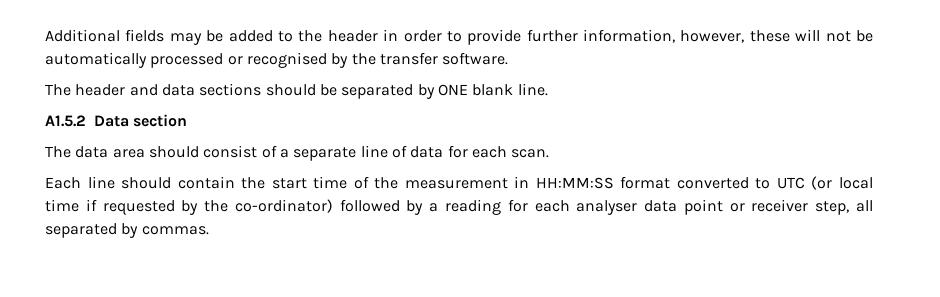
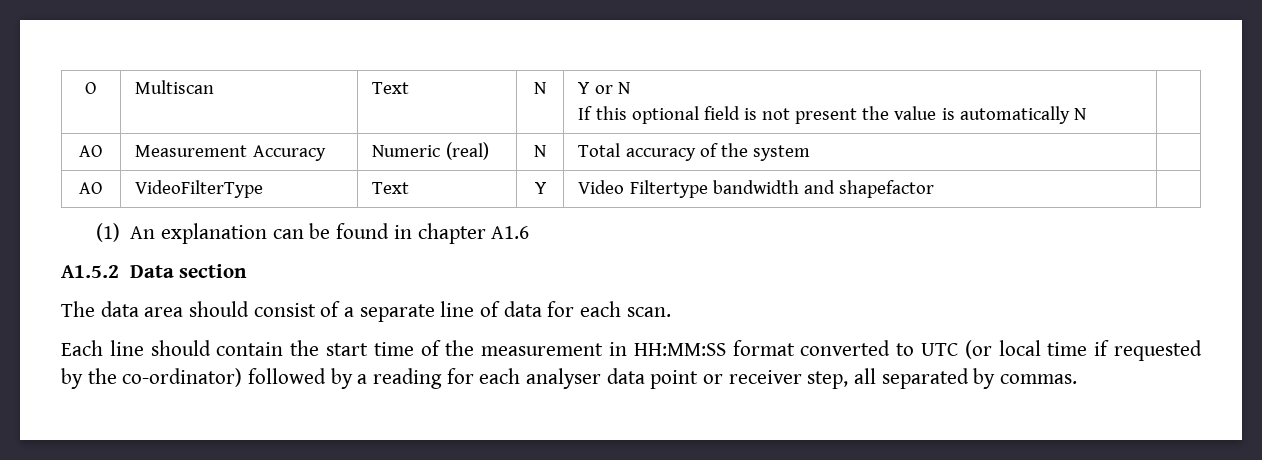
[45,29,874,45] [45,52,509,68] [45,83,548,99] Additional fields may be added to the header in order to provide further information, however, these will not be automatically processed or recognised by the transfer software. // The header and data sections should be separated by ONE blank line. -> [85,82,97,94] [135,80,215,94] [372,82,410,94] [534,82,546,94] [578,82,630,94] [578,106,1086,124] [79,145,103,157] [135,145,326,161] [372,142,489,160] [534,145,546,157] [578,143,810,161] [79,182,103,194] [135,180,264,198] [372,182,410,194] [534,182,547,194] [578,180,934,198] [95,223,530,244] O | Multiscan | Text | N | Y or N // If this optional field is not present the value is automatically N | // AO | Measurement Accuracy | Numeric (real) | N | Total accuracy of the system | // AO | VideoFilterType | Text | Y | Video Filtertype bandwidth and shapefactor | // (1) An explanation can be found in chapter A1.6

